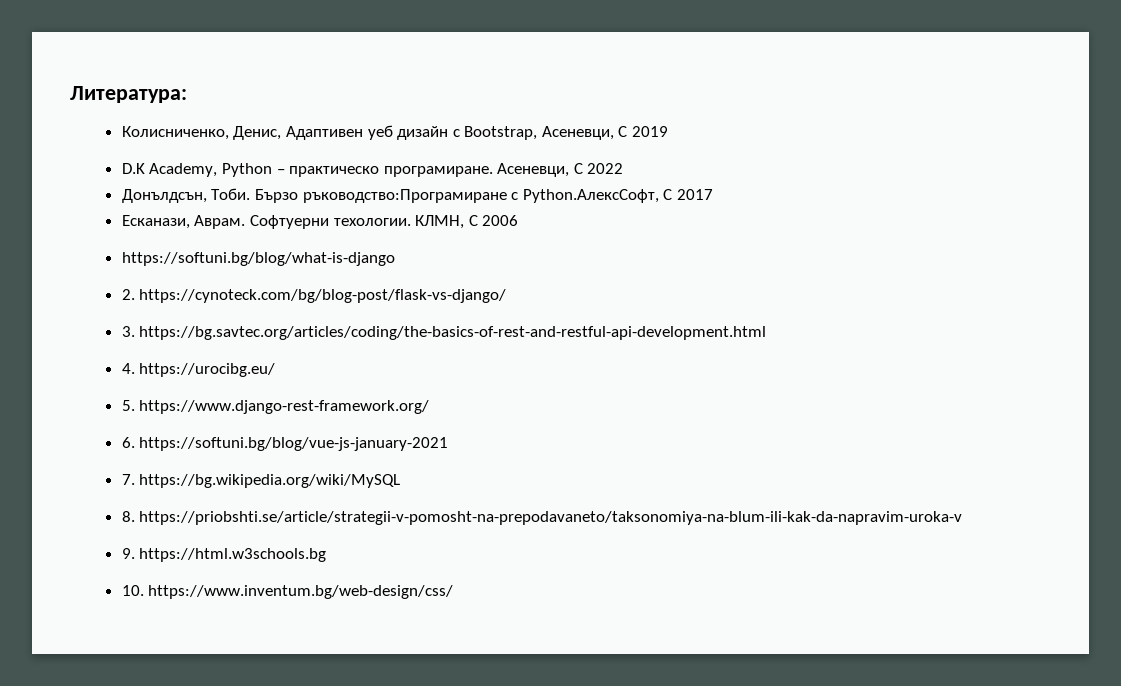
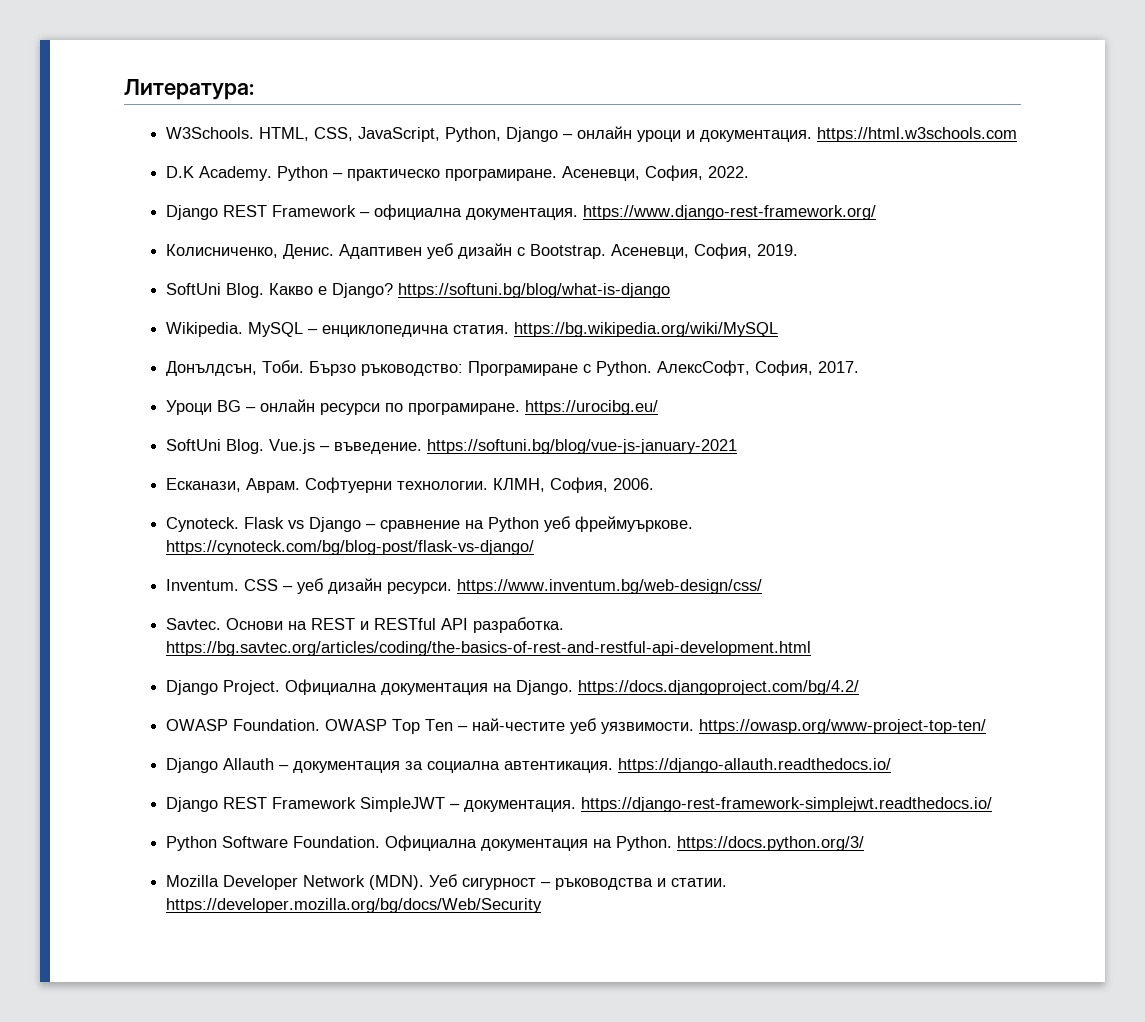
[121,125,669,140] Колисниченко, Денис, Адаптивен уеб дизайн с Bootstrap, Асеневци, С 2019 -> [165,126,1017,142] W3Schools. HTML, CSS, JavaScript, Python, Django – онлайн уроци и документация. https://html.w3schools.com
[149,163,218,177] Academy, -> [198,166,272,181] Academy.
[573,163,624,174] [121,188,713,203] [121,215,519,229] [121,252,395,266] [121,289,507,303] [121,326,767,340] [121,363,276,377] [121,400,430,414] [121,437,449,451] [121,474,401,488] [121,511,963,525] [121,548,327,562] [121,585,454,599] С 2022 // Донълдсън, Тоби. Бързо ръководство:Програмиране с Python.АлексСофт, С 2017 // Есканази, Аврам. Софтуерни техологии. КЛМН, С 2006 // https://softuni.bg/blog/what-is-django // 2. https://cynoteck.com/bg/blog-post/flask-vs-django/ // 3. https://bg.savtec.org/articles/coding/the-basics-of-rest-and-restful-api-development.html // 4. https://urocibg.eu/ // 5. https://www.django-rest-framework.org/ // 6. https://softuni.bg/blog/vue-js-january-2021 // 7. https://bg.wikipedia.org/wiki/MySQL // 8. https://priobshti.se/article/strategii-v-pomosht-na-prepodavaneto/taksonomiya-na-blum-ili-kak-da-napravim-uroka-v // 9. https://html.w3schools.bg // 10. https://www.inventum.bg/web-design/css/ -> [644,165,749,181] [165,204,876,220] [165,243,798,259] [165,283,670,298] [165,322,778,337] [165,360,859,376] [165,399,658,415] [165,439,737,454] [165,477,654,493] [165,516,693,532] [165,540,534,555] [165,578,762,594] [165,617,564,633] [165,641,811,656] [165,679,859,695] [165,718,986,734] [165,758,891,773] [165,797,992,812] [165,835,864,851] [165,874,727,890] [165,898,542,913] София, 2022. // Django REST Framework – официална документация. https://www.django-rest-framework.org/ // Колисниченко, Денис. Адаптивен уеб дизайн с Bootstrap. Асеневци, София, 2019. // SoftUni Blog. Какво е Django? https://softuni.bg/blog/what-is-django // Wikipedia. MySQL – енциклопедична статия. https://bg.wikipedia.org/wiki/MySQL // Донълдсън, Тоби. Бързо ръководство: Програмиране с Python. АлексСофт, София, 2017. // Уроци BG – онлайн ресурси по програмиране. https://urocibg.eu/ // SoftUni Blog. Vue.js – въведение. https://softuni.bg/blog/vue-js-january-2021 // Есканази, Аврам. Софтуерни технологии. КЛМН, София, 2006. // Cynoteck. Flask vs Django – сравнение на Python уеб фреймуъркове. https://cynoteck.com/bg/blog-post/flask-vs-django/ // Inventum. CSS – уеб дизайн ресурси. https://www.inventum.bg/web-design/css/ // Savtec. Основи на REST и RESTful API разработка. https://bg.savtec.org/articles/coding/the-basics-of-rest-and-restful-api-development.html // Django Project. Официална документация на Django. https://docs.djangoproject.com/bg/4.2/ // OWASP Foundation. OWASP Top Ten – най-честите уеб уязвимости. https://owasp.org/www-project-top-ten/ // Django Allauth – документация за социална автентикация. https://django-allauth.readthedocs.io/ // Django REST Framework SimpleJWT – документация. https://django-rest-framework-simplejwt.readthedocs.io/ // Python Software Foundation. Официална документация на Python. https://docs.python.org/3/ // Mozilla Developer Network (MDN). Уеб сигурност – ръководства и статии. https://developer.mozilla.org/bg/docs/Web/Security

